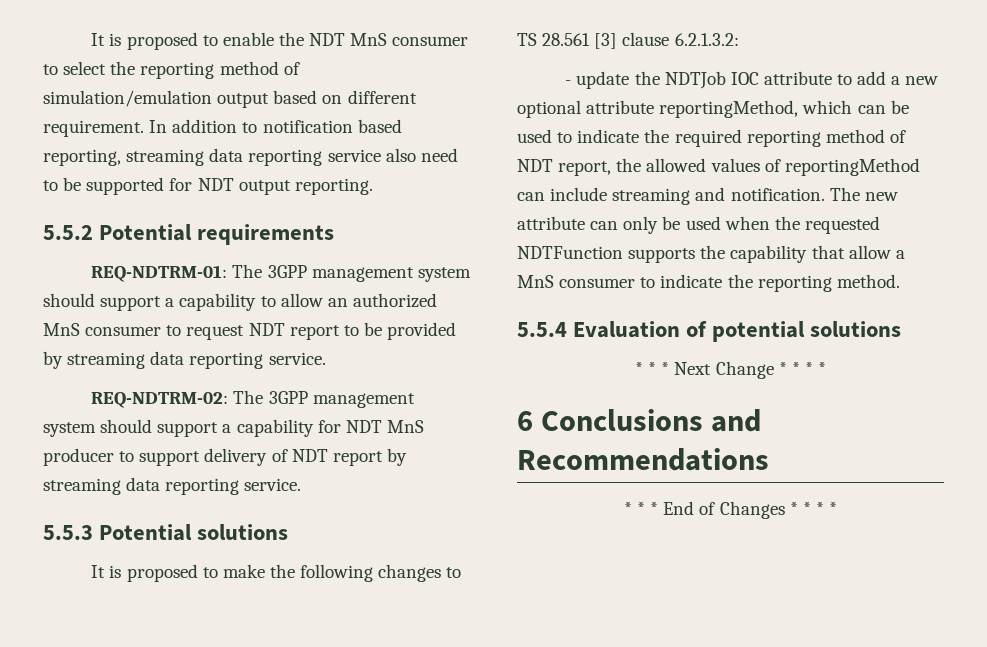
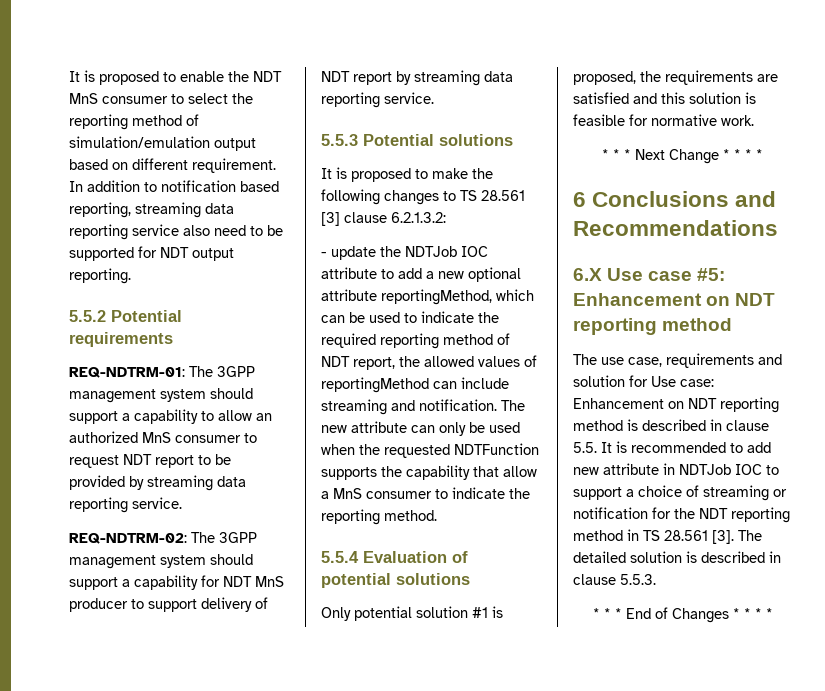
(902, 329) none -> [321,606,503,621] [573,70,778,85] [573,92,756,104] [573,114,754,126] // Only potential solution #1 is proposed, the requirements are satisfied and this solution is feasible for normative work.
(769, 459) none -> [573,268,726,281] [573,293,776,306] [573,318,733,335] [573,353,782,368] [573,375,714,387] [573,397,779,413] [573,419,769,431] [573,441,771,453] [573,463,779,475] [573,485,787,501] [573,507,790,523] [573,529,762,544] [573,551,781,563] [573,574,656,585] // 6.X Use case #5: Enhancement on NDT reporting method // The use case, requirements and solution for Use case: Enhancement on NDT reporting method is described in clause 5.5. It is recommended to add new attribute in NDTJob IOC to support a choice of streaming or notification for the NDT reporting method in TS 28.561 [3]. The detailed solution is described in clause 5.5.3.

